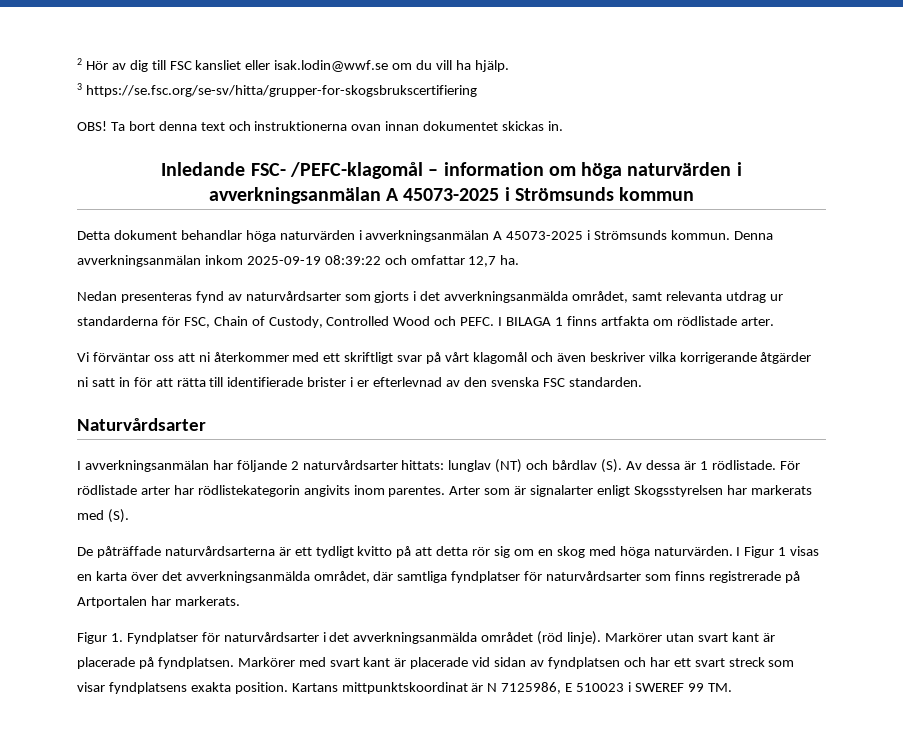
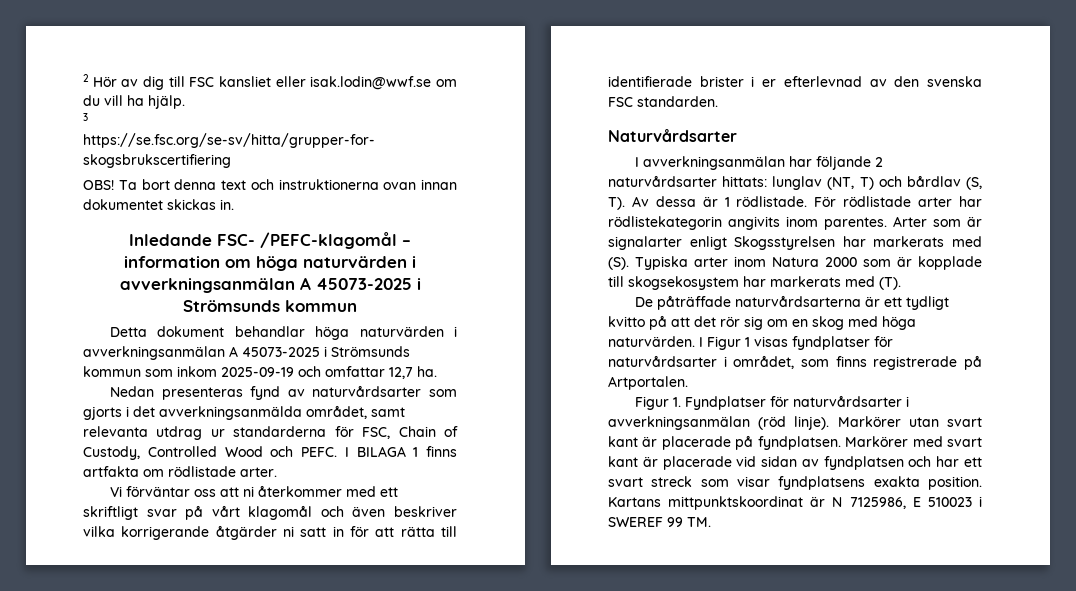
[671,230,773,240] [77,255,201,267] kommun. Denna avverkningsanmälan -> [83,366,173,377] kommun som
[324,255,381,265] 08:39:22 -> (294, 372) none
[495,459,623,473] (NT) och bårdlav (S). -> [827,175,982,190] [608,197,625,210] (NT, T) och bårdlav (S, T).
(129, 516) none -> [635,256,982,270] [608,276,901,290] Typiska arter inom Natura 2000 som är kopplade till skogsekosystem har markerats med (T).
[436,546,469,556] detta -> [694,316,716,327] det
[77,571,448,583] en karta över det avverkningsanmälda området, där samtliga -> (788, 341) none
(642, 576) none -> [723,355,795,369] i området,
[77,596,240,608] Artportalen har markerats. -> [608,376,688,390] Artportalen.
[329,632,534,644] det avverkningsanmälda området -> [608,416,750,430] avverkningsanmälan

